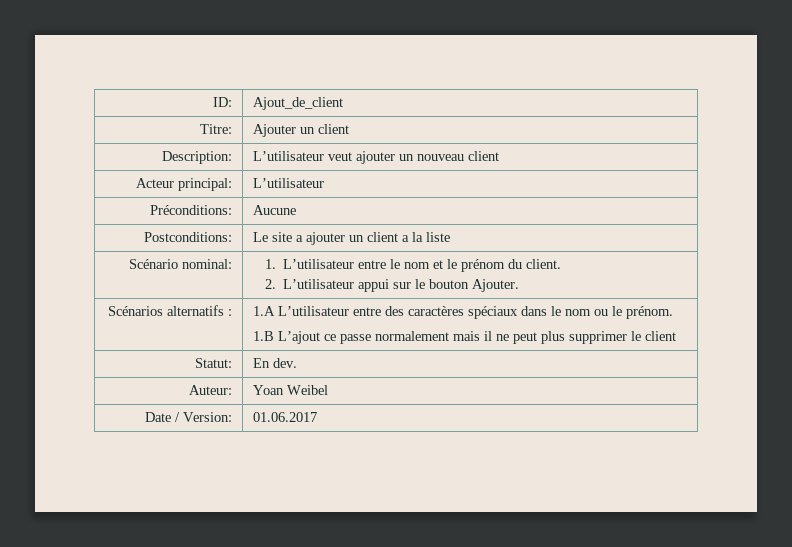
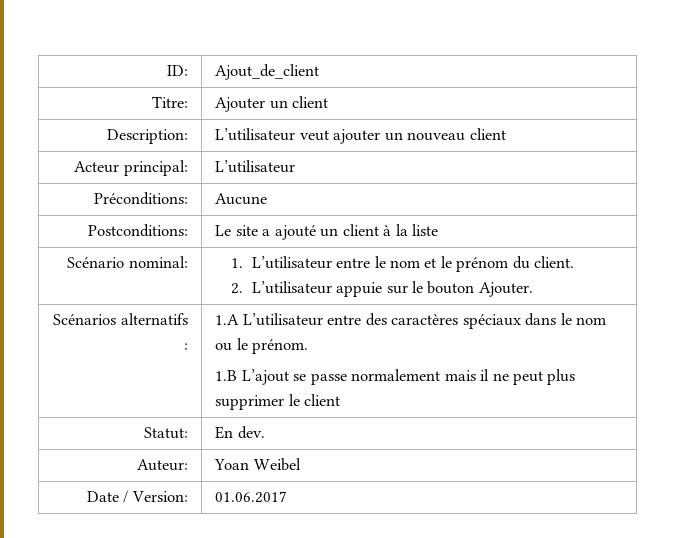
[306,232,410,245] ajouter un client a -> [274,224,392,240] ajouté un client à
[357,279,389,292] appui -> [336,282,383,297] appuie
[324,334,337,341] ce -> [293,374,307,381] se

